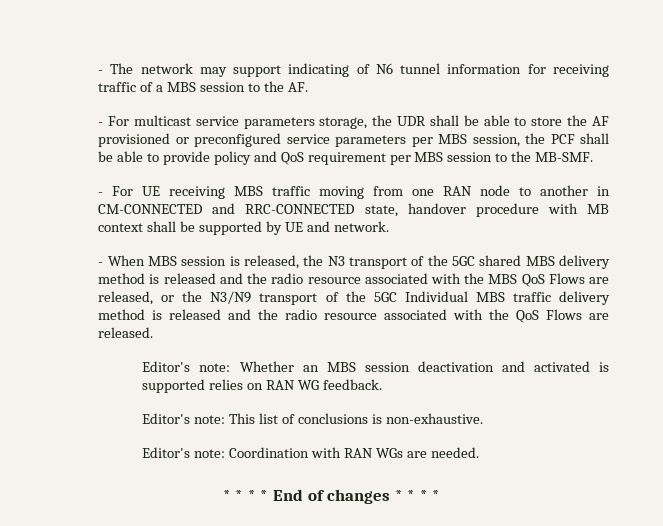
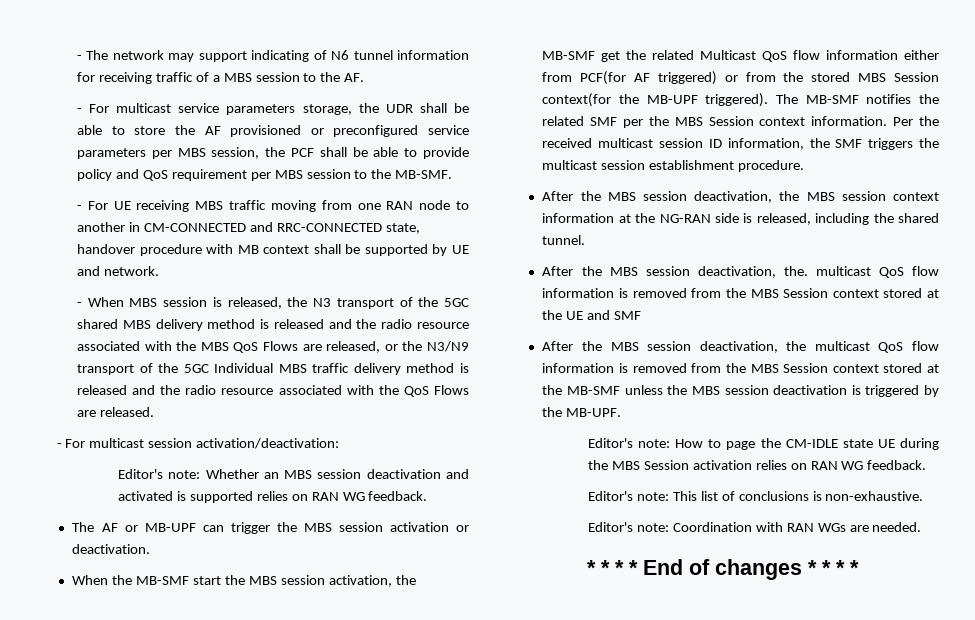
(154, 332) none -> [56,438,340,449] // - For multicast session activation/deactivation:
(382, 384) none -> [72,522,469,534] [72,544,151,554] [72,575,416,587] [542,50,939,62] [542,71,939,85] [542,93,939,107] [542,116,939,128] [542,138,939,150] [542,160,805,172] [542,191,939,203] [542,213,939,225] [542,235,586,245] [542,266,939,278] [542,288,939,298] [542,310,642,320] [542,341,939,353] [542,363,939,373] [542,385,939,397] [542,407,622,417] [588,438,940,450] [588,460,927,470] // The AF or MB-UPF can trigger the MBS session activation or deactivation. // When the MB-SMF start the MBS session activation, the MB-SMF get the related Multicast QoS flow information either from PCF(for AF triggered) or from the stored MBS Session context(for the MB-UPF triggered). The MB-SMF notifies the related SMF per the MBS Session context information. Per the received multicast session ID information, the SMF triggers the multicast session establishment procedure. // After the MBS session deactivation, the MBS session context information at the NG-RAN side is released, including the shared tunnel. // After the MBS session deactivation, the. multicast QoS flow information is removed from the MBS Session context stored at the UE and SMF // After the MBS session deactivation, the multicast QoS flow information is removed from the MBS Session context stored at the MB-SMF unless the MBS session deactivation is triggered by the MB-UPF. // Editor's note: How to page the CM-IDLE state UE during the MBS Session activation relies on RAN WG feedback.

